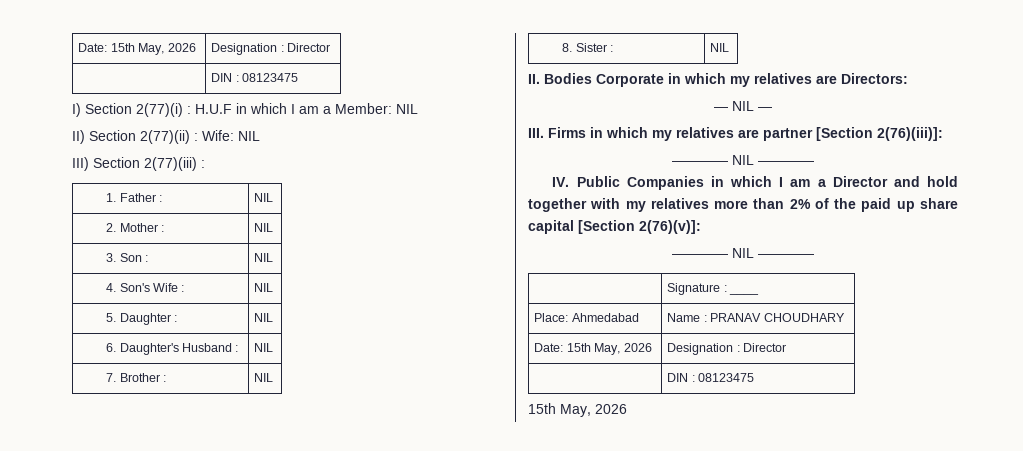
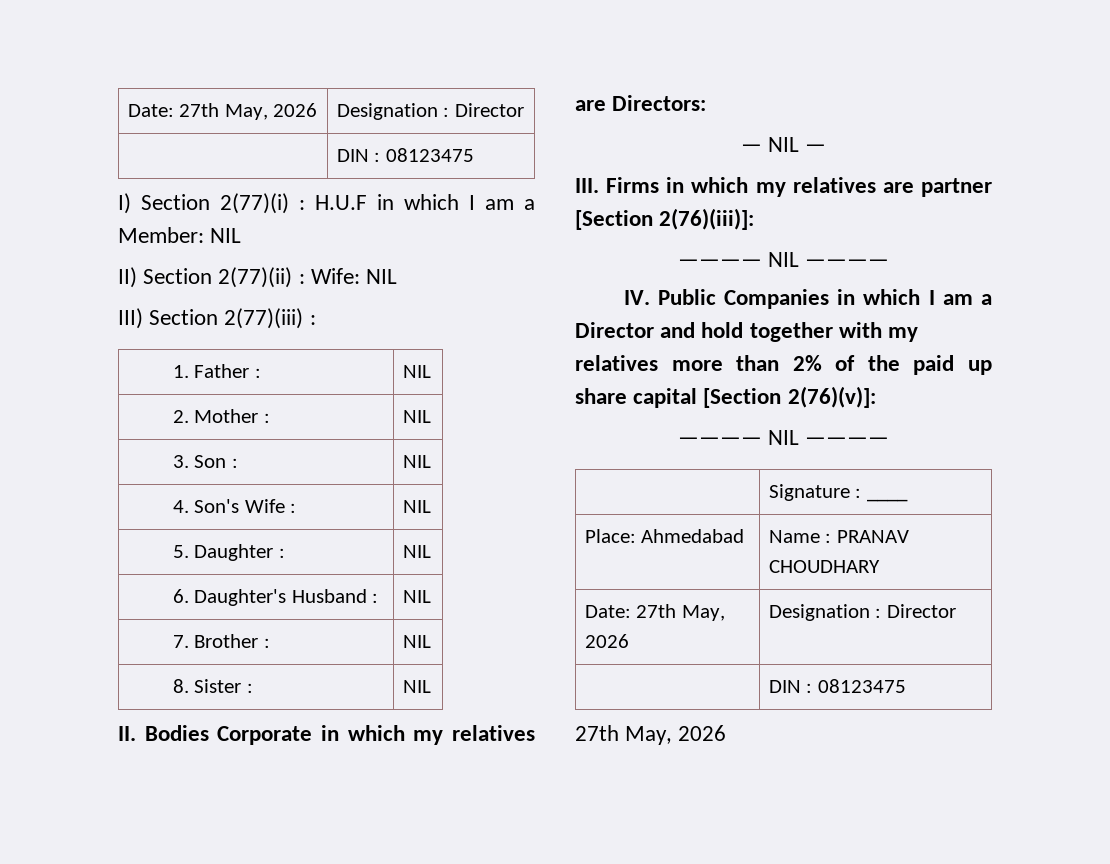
[78,43,135,52] Date: 15th -> [127,103,220,117] Date: 27th
[566,343,652,355] [667,343,787,355] [667,373,755,382] [528,403,556,414] 15th May, 2026 | Designation : Director // | DIN : 08123475 // 15th -> [636,604,725,621] [584,634,629,648] [768,604,956,621] [768,679,906,693] [575,725,619,741] 27th May, 2026 | Designation : Director // | DIN : 08123475 // 27th

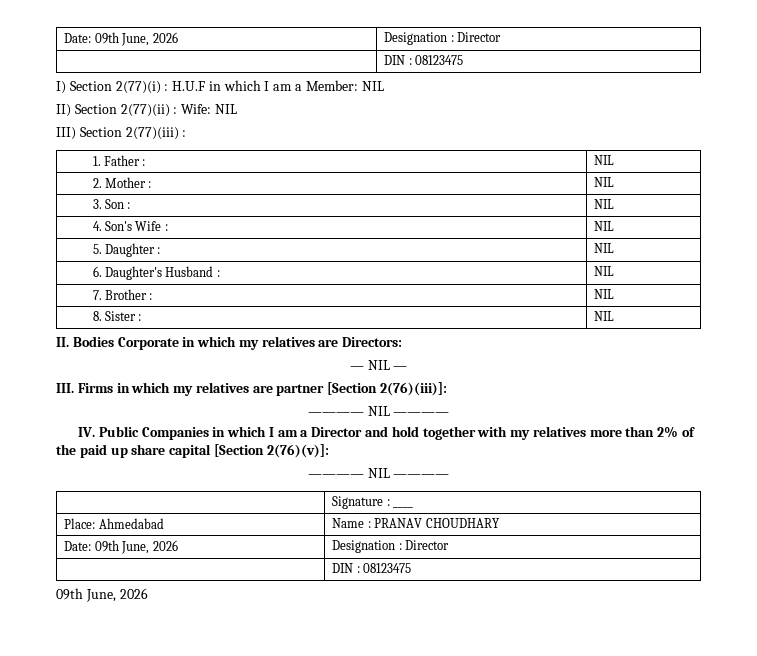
[127,103,268,120] Date: 27th May, -> [64,32,150,46] Date: 09th June,
[636,604,725,621] [584,634,629,648] [768,604,956,621] [768,679,906,693] [575,725,673,745] 27th May, 2026 | Designation : Director // | DIN : 08123475 // 27th May, -> [94,540,178,554] [332,540,450,553] [332,563,412,573] [56,588,116,602] 09th June, 2026 | Designation : Director // | DIN : 08123475 // 09th June,

